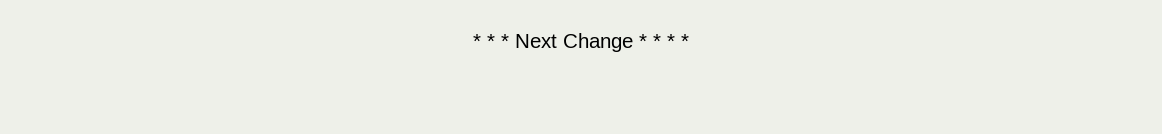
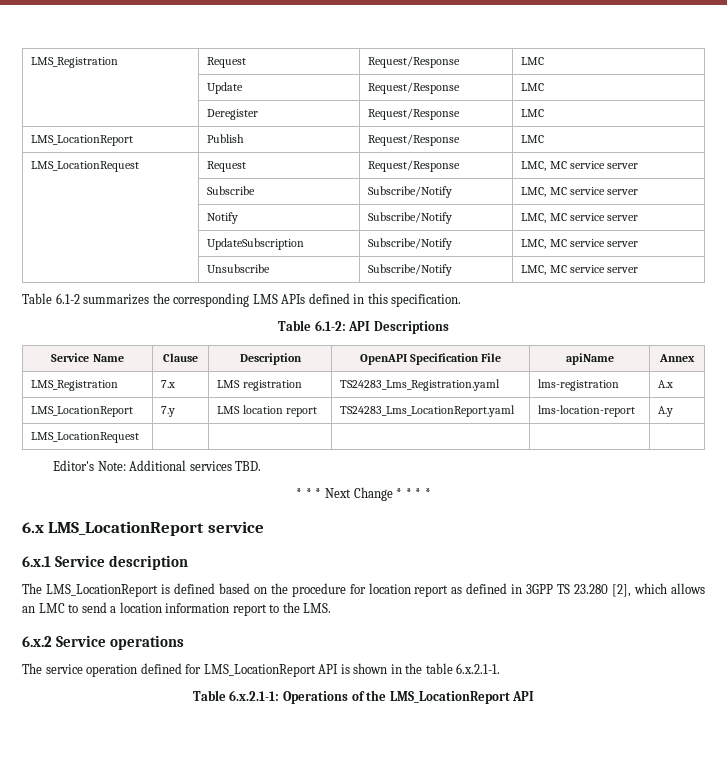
(473, 41) none -> [31,57,119,68] [207,57,247,68] [368,56,461,68] [521,57,545,65] [207,82,244,94] [368,82,461,94] [521,83,545,91] [207,109,259,120] [368,108,461,120] [521,109,545,117] [31,135,134,146] [207,134,245,143] [368,134,461,146] [521,135,545,143] [31,161,140,172] [207,161,247,172] [368,160,461,172] [521,161,638,171] [207,186,256,195] [368,186,453,198] [521,187,638,197] [207,212,239,224] [368,212,453,224] [521,213,638,223] [207,238,305,250] [368,238,453,250] [521,239,638,249] [207,264,271,273] [368,264,453,276] [521,265,638,275] [22,293,462,307] [278,320,449,334] [51,353,124,362] [163,353,198,362] [239,353,302,365] [359,353,502,365] [565,353,614,365] [659,354,695,362] [31,380,119,391] [161,380,176,388] [217,380,302,391] [340,379,501,391] [538,379,620,391] [658,380,674,388] [31,406,134,417] [161,406,176,417] [217,405,317,417] [340,405,516,417] [538,405,636,417] [658,406,674,417] [31,432,140,443] [53,460,262,471] LMS_Registration | Request | Request/Response | LMC // | Update | Request/Response | LMC // | Deregister | Request/Response | LMC // LMS_LocationReport | Publish | Request/Response | LMC // LMS_LocationRequest | Request | Request/Response | LMC, MC service server // | Subscribe | Subscribe/Notify | LMC, MC service server // | Notify | Subscribe/Notify | LMC, MC service server // | UpdateSubscription | Subscribe/Notify | LMC, MC service server // | Unsubscribe | Subscribe/Notify | LMC, MC service server // Table 6.1-2 summarizes the corresponding LMS APIs defined in this specification. // Table 6.1-2: API Descriptions // Service Name | Clause | Description | OpenAPI Specification File | apiName | Annex // LMS_Registration | 7.x | LMS registration | TS24283_Lms_Registration.yaml | lms-registration | A.x // LMS_LocationReport | 7.y | LMS location report | TS24283_Lms_LocationReport.yaml | lms-location-report | A.y // LMS_LocationRequest | | | | | // Editor's Note: Additional services TBD. //
(689, 41) none -> [22,521,264,536] [22,555,188,570] [22,583,706,597] [22,602,332,616] [22,635,184,650] [22,663,501,677] [192,690,535,704] // 6.x LMS_LocationReport service // 6.x.1 Service description // The LMS_LocationReport is defined based on the procedure for location report as defined in 3GPP TS 23.280 [2], which allows an LMC to send a location information report to the LMS. // 6.x.2 Service operations // The service operation defined for LMS_LocationReport API is shown in the table 6.x.2.1-1. // Table 6.x.2.1-1: Operations of the LMS_LocationReport API

